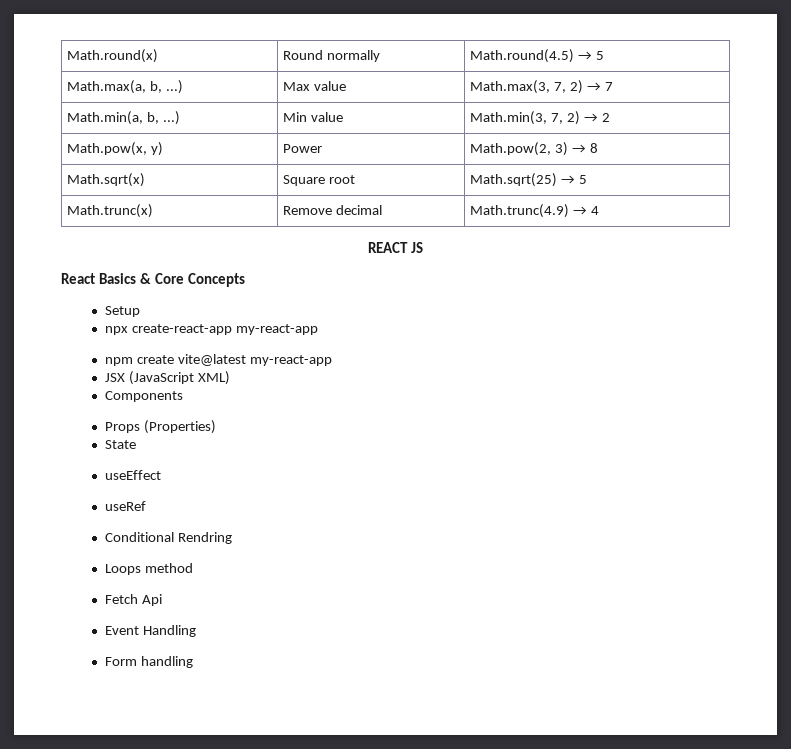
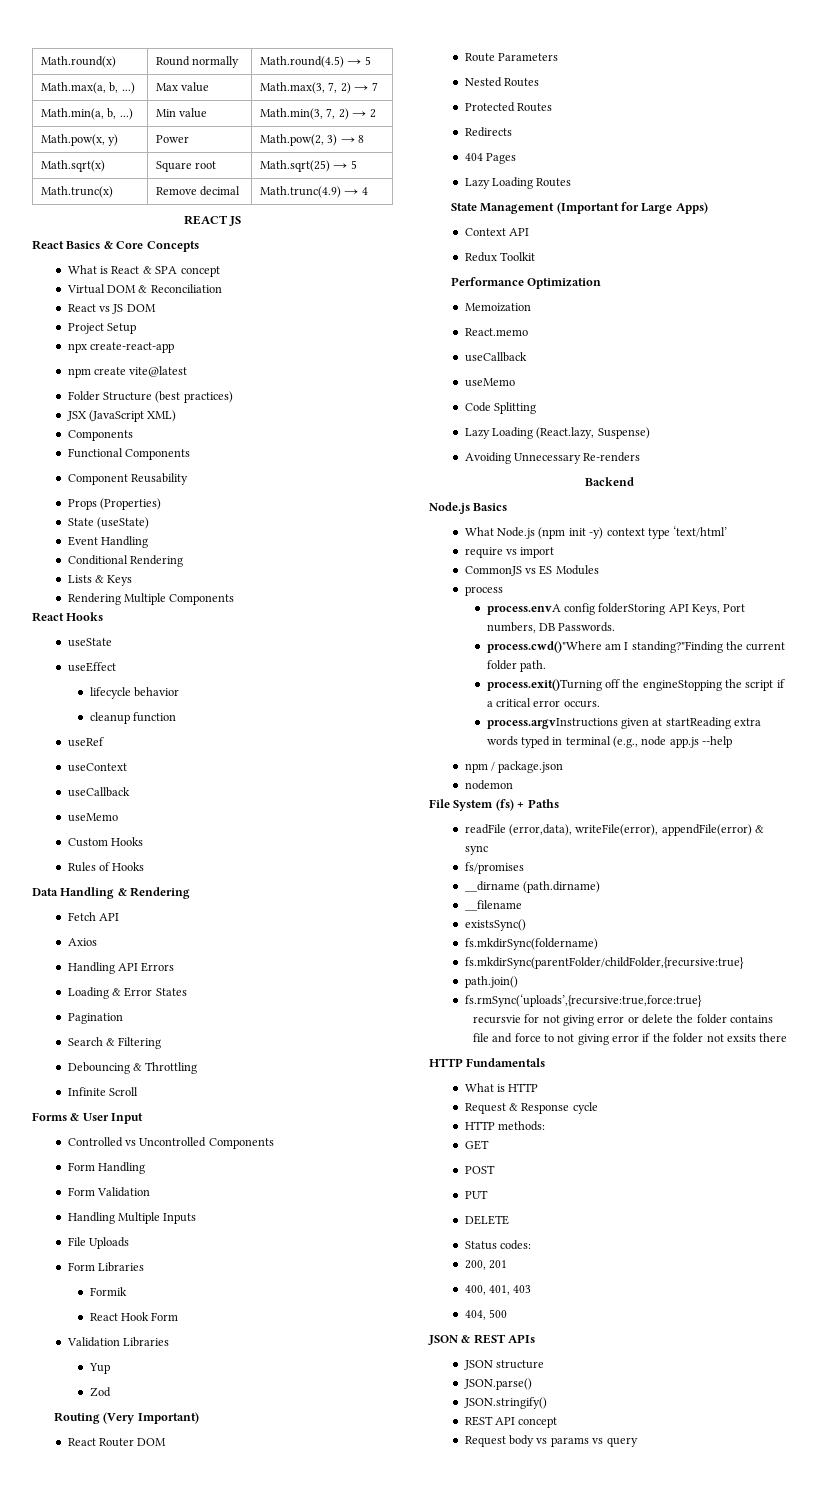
(245, 280) none -> [67,265,220,277] [66,284,222,294] [67,304,156,314] [67,323,104,334] What is React & SPA concept // Virtual DOM & Reconciliation // React vs JS DOM // Project
[236,324,319,335] my-react-app -> (175, 347) none
[250,355,333,366] my-react-app -> [67,391,233,403] // Folder Structure (best practices)
(184, 396) none -> [67,448,191,460] [67,473,189,485] // Functional Components // Component Reusability
[105,470,162,480] [105,501,147,511] [105,532,233,544] [105,563,194,575] [105,594,163,606] [105,625,197,637] [105,656,194,668] // useEffect // useRef // Conditional Rendring // Loops method // Fetch Api // Event Handling // Form handling -> [97,517,150,529] [67,536,149,548] [67,555,184,567] [67,575,133,586] [67,593,235,605] [32,612,104,622] [67,638,112,647] [67,662,116,672] [89,687,179,699] [89,712,176,724] [67,737,104,747] [67,763,127,772] [67,787,130,797] [67,813,118,822] [67,837,144,847] [67,862,145,872] [32,887,191,899] [67,912,120,921] [67,938,97,946] [67,962,175,974] [67,987,187,999] [67,1013,123,1024] [67,1037,162,1049] [67,1062,198,1074] [67,1087,139,1096] [32,1112,144,1124] [67,1137,274,1149] [67,1162,146,1174] [67,1187,151,1197] [67,1212,197,1224] [67,1237,130,1249] [67,1262,145,1272] [89,1287,127,1296] [89,1312,179,1321] [66,1337,170,1347] [88,1363,110,1374] [89,1387,111,1397] [53,1412,199,1424] [67,1438,167,1447] [464,53,559,62] [464,77,540,87] [464,102,553,112] [464,127,512,137] [464,153,517,164] [464,177,572,189] [450,202,708,214] [464,228,530,236] [464,252,536,262] [450,277,602,289] [464,303,531,312] [464,328,528,336] [464,352,527,362] [464,378,515,387] [464,402,537,414] [464,427,650,439] [464,452,641,464] [585,477,634,486] [429,502,508,514] [464,526,728,539] [464,547,555,558] [464,565,599,576] [464,586,503,596] [486,603,746,615] [486,622,616,633] [486,641,786,653] [486,660,546,672] [486,679,785,691] [486,698,600,708] [486,717,762,729] [486,736,733,748] [464,761,564,773] [464,780,513,790] [429,799,559,811] [464,824,765,836] [464,845,488,855] [464,862,524,874] [464,881,601,893] [464,900,522,911] [464,919,526,931] [464,938,598,950] [464,957,744,969] [464,976,518,988] [464,994,702,1007] [472,1014,774,1026] [472,1033,788,1045] [429,1058,546,1067] [464,1083,539,1092] [464,1102,598,1114] [464,1121,546,1131] [464,1140,489,1150] [464,1165,495,1174] [464,1190,488,1199] [464,1215,509,1225] [464,1240,532,1250] [464,1260,508,1270] [464,1285,532,1295] [464,1309,508,1320] [428,1334,536,1345] [463,1360,545,1370] [463,1378,532,1390] [463,1397,547,1409] [464,1416,558,1428] [464,1435,638,1447] (useState) // Event Handling // Conditional Rendering // Lists & Keys // Rendering Multiple Components // React Hooks // useState // useEffect // lifecycle behavior // cleanup function // useRef // useContext // useCallback // useMemo // Custom Hooks // Rules of Hooks // Data Handling & Rendering // Fetch API // Axios // Handling API Errors // Loading & Error States // Pagination // Search & Filtering // Debouncing & Throttling // Infinite Scroll // Forms & User Input // Controlled vs Uncontrolled Components // Form Handling // Form Validation // Handling Multiple Inputs // File Uploads // Form Libraries // Formik // React Hook Form // Validation Libraries // Yup // Zod // Routing (Very Important) // React Router DOM // Route Parameters // Nested Routes // Protected Routes // Redirects // 404 Pages // Lazy Loading Routes // State Management (Important for Large Apps) // Context API // Redux Toolkit // Performance Optimization // Memoization // React.memo // useCallback // useMemo // Code Splitting // Lazy Loading (React.lazy, Suspense) // Avoiding Unnecessary Re-renders // Backend // Node.js Basics // What Node.js (npm init -y) context type ‘text/html’ // require vs import // CommonJS vs ES Modules // process // process.envA config folderStoring API Keys, Port numbers, DB Passwords. // process.cwd()"Where am I standing?"Finding the current folder path. // process.exit()Turning off the engineStopping the script if a critical error occurs. // process.argvInstructions given at startReading extra words typed in terminal (e.g., node app.js --help // npm / package.json // nodemon // File System (fs) + Paths // readFile (error,data), writeFile(error), appendFile(error) & sync // fs/promises // __dirname (path.dirname) // __filename // existsSync() // fs.mkdirSync(foldername) // fs.mkdirSync(parentFolder/childFolder,{recursive:true} // path.join() // fs.rmSync(‘uploads’,{recursive:true,force:true} // recursvie for not giving error or delete the folder contains file and force to not giving error if the folder not exsits there // HTTP Fundamentals // What is HTTP // Request & Response cycle // HTTP methods: // GET // POST // PUT // DELETE // Status codes: // 200, 201 // 400, 401, 403 // 404, 500 // JSON & REST APIs // JSON structure // JSON.parse() // JSON.stringify() // REST API concept // Request body vs params vs query

